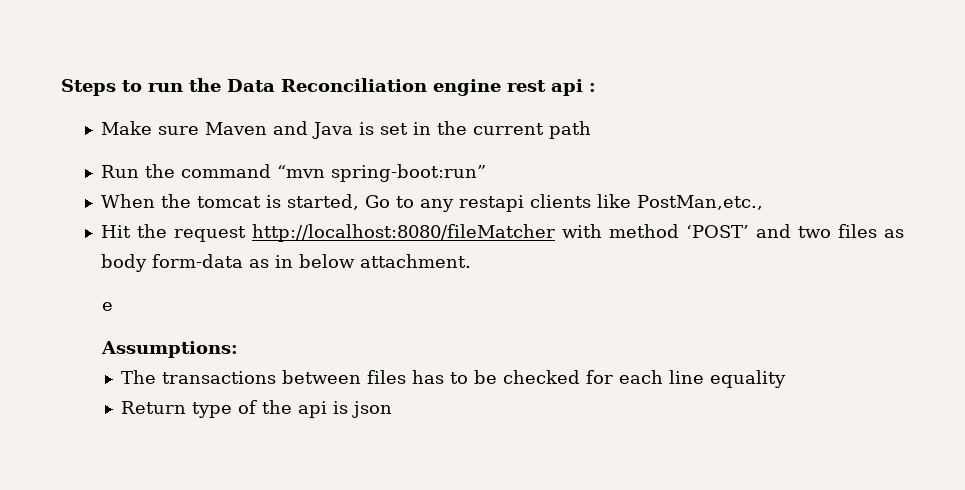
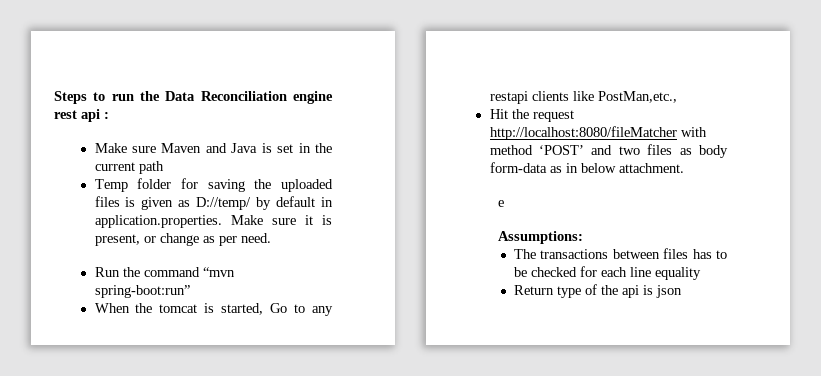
(592, 130) none -> [94,178,333,192] [94,196,333,210] [94,215,332,228] [94,233,271,246] // Temp folder for saving the uploaded files is given as D://temp/ by default in application.properties. Make sure it is present, or change as per need.

